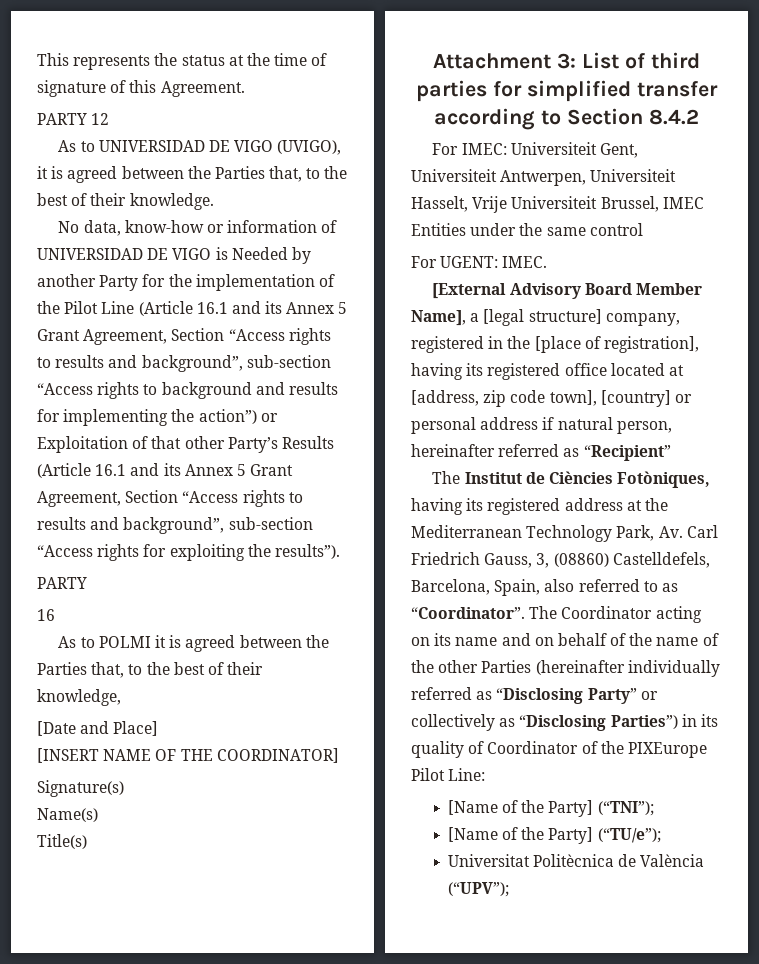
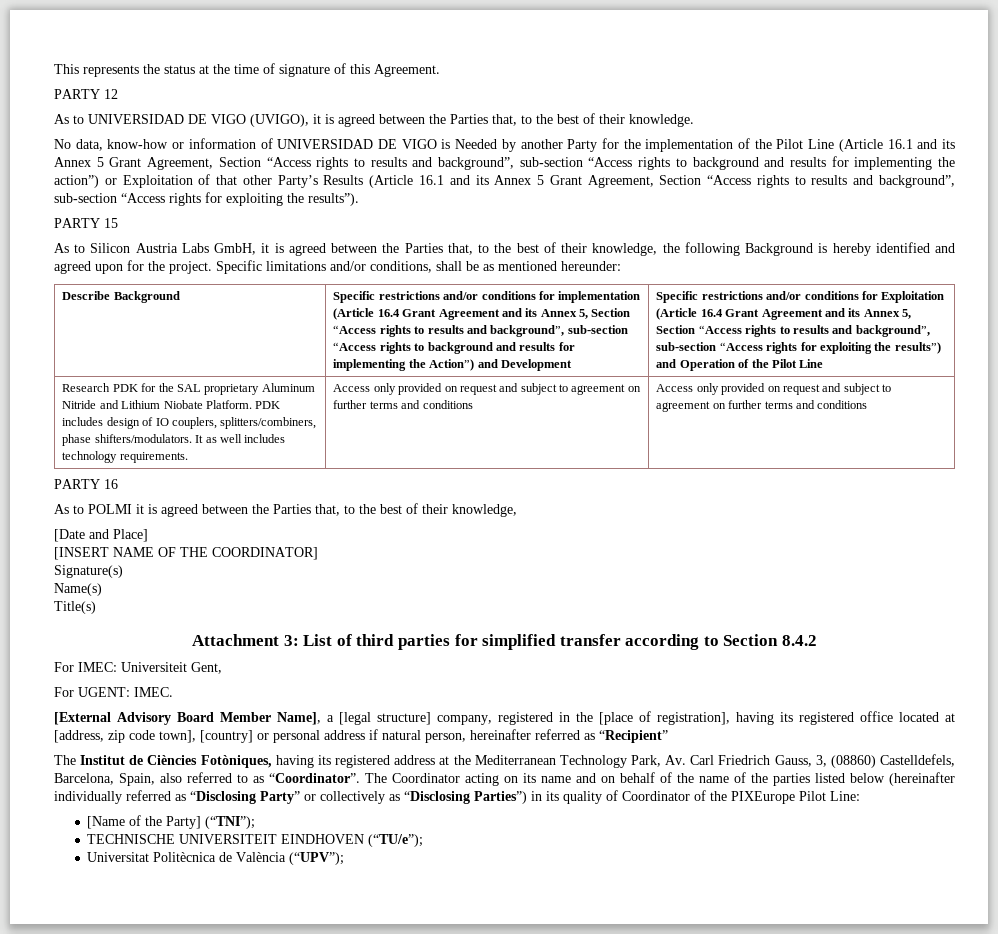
(87, 583) // -> [104,218,118,228] [54,242,956,256] [54,260,621,274] [62,291,180,303] [333,291,641,303] [333,308,631,320] [333,325,628,337] [333,342,575,354] [333,359,572,371] [656,291,945,303] [656,308,912,320] [656,325,930,337] [656,342,941,354] [656,359,824,371] [62,383,315,395] [62,400,281,409] [62,417,317,429] [62,434,286,446] [62,451,188,463] [333,383,641,395] [333,400,473,409] [656,383,892,395] [656,400,868,412] [54,479,100,489] 15 // As to Silicon Austria Labs GmbH, it is agreed between the Parties that, to the best of their knowledge, the following Background is hereby identified and agreed upon for the project. Specific limitations and/or conditions, shall be as mentioned hereunder: // Describe Background | Specific restrictions and/or conditions for implementation (Article 16.4 Grant Agreement and its Annex 5, Section “Access rights to results and background”, sub-section “Access rights to background and results for implementing the Action”) and Development | Specific restrictions and/or conditions for Exploitation (Article 16.4 Grant Agreement and its Annex 5, Section “Access rights to results and background”, sub-section “Access rights for exploiting the results”) and Operation of the Pilot Line // Research PDK for the SAL proprietary Aluminum Nitride and Lithium Niobate Platform. PDK includes design of IO couplers, splitters/combiners, phase shifters/modulators. It as well includes technology requirements. | Access only provided on request and subject to agreement on further terms and conditions | Access only provided on request and subject to agreement on further terms and conditions // PARTY
[411,169,677,186] [411,196,704,213] [411,223,643,236] Universiteit Antwerpen, Universiteit Hasselt, Vrije Universiteit Brussel, IMEC Entities under the same control -> (222, 668) none
[438,660,532,673] other Parties -> [773,773,885,786] parties listed below
[447,827,594,844] [Name of the Party] -> [87,834,365,844] TECHNISCHE UNIVERSITEIT EINDHOVEN

